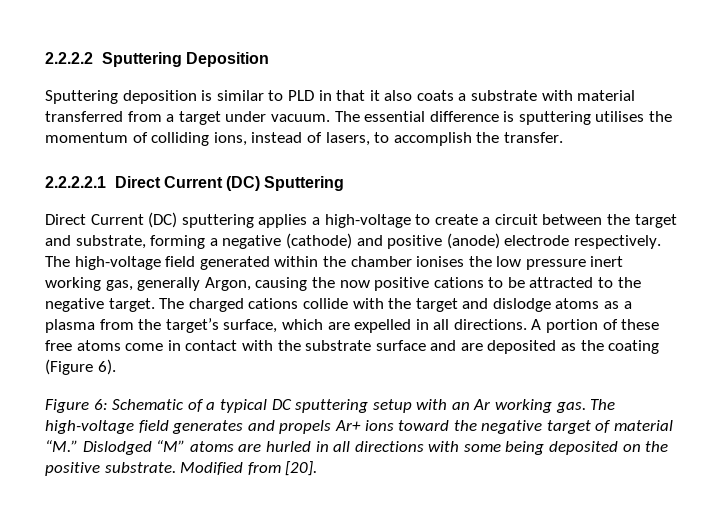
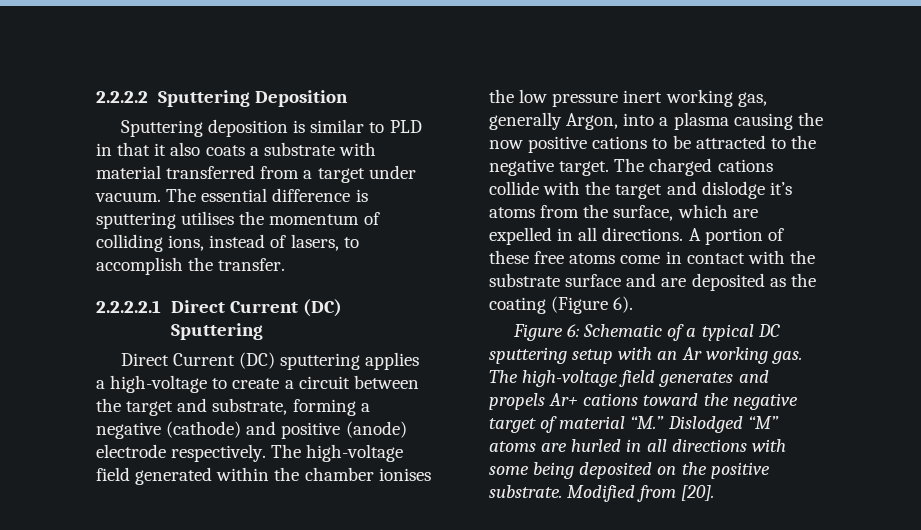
(251, 284) none -> [623,112,729,130] into a plasma
[555,298,632,309] [45,319,95,333] atoms as a plasma -> [769,182,792,195] [489,207,535,218] it’s atoms
[165,318,219,333] target’s -> (609, 211) none
[364,420,394,431] ions -> [583,393,639,406] cations

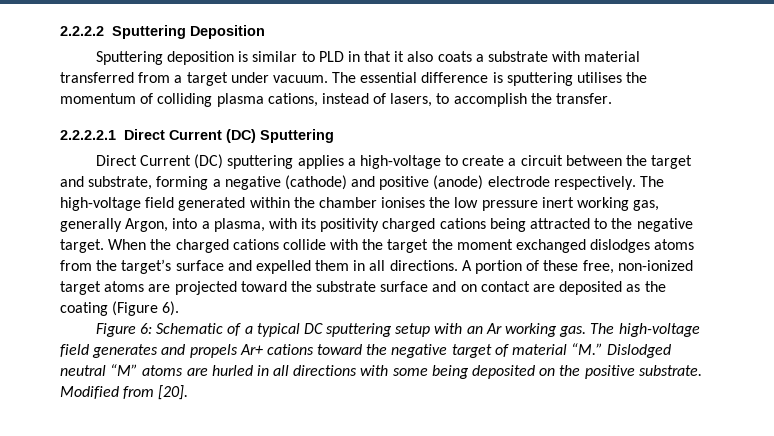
[168,235,205,251] ions, -> [216,93,318,107] plasma cations,
[673,112,823,130] [489,135,691,153] plasma causing the now positive cations to be -> [213,218,526,232] plasma, with its positivity charged cations being
[614,158,645,172] The -> [108,239,172,250] When the
[666,181,792,199] [489,204,758,221] [489,227,552,245] and dislodge it’s atoms from the surface, which are expelled -> [431,239,695,253] [60,259,350,274] the moment exchanged dislodges atoms from the target’s surface and expelled them
[534,250,785,264] free atoms come in contact with -> [582,260,693,274] [60,281,287,295] free, non-ionized target atoms are projected toward
(657, 280) none -> [460,281,530,292] on contact
(743, 424) none -> [60,365,106,376] neutral

